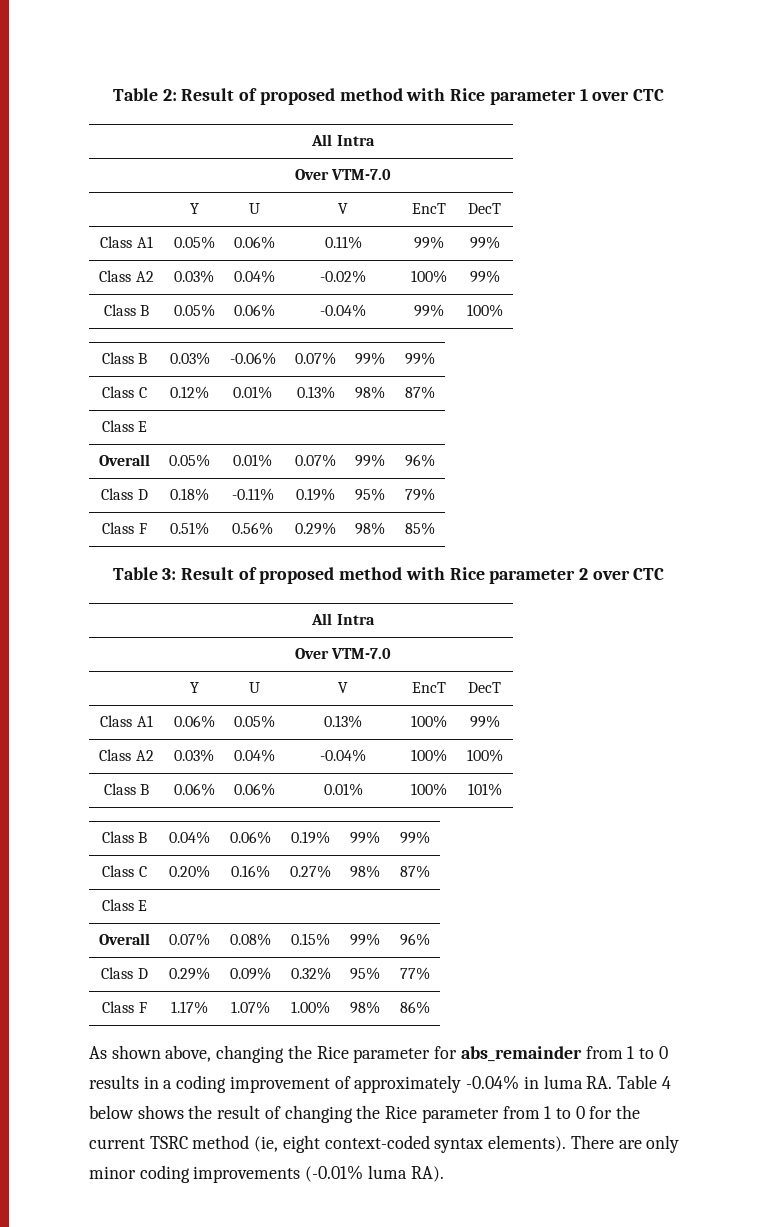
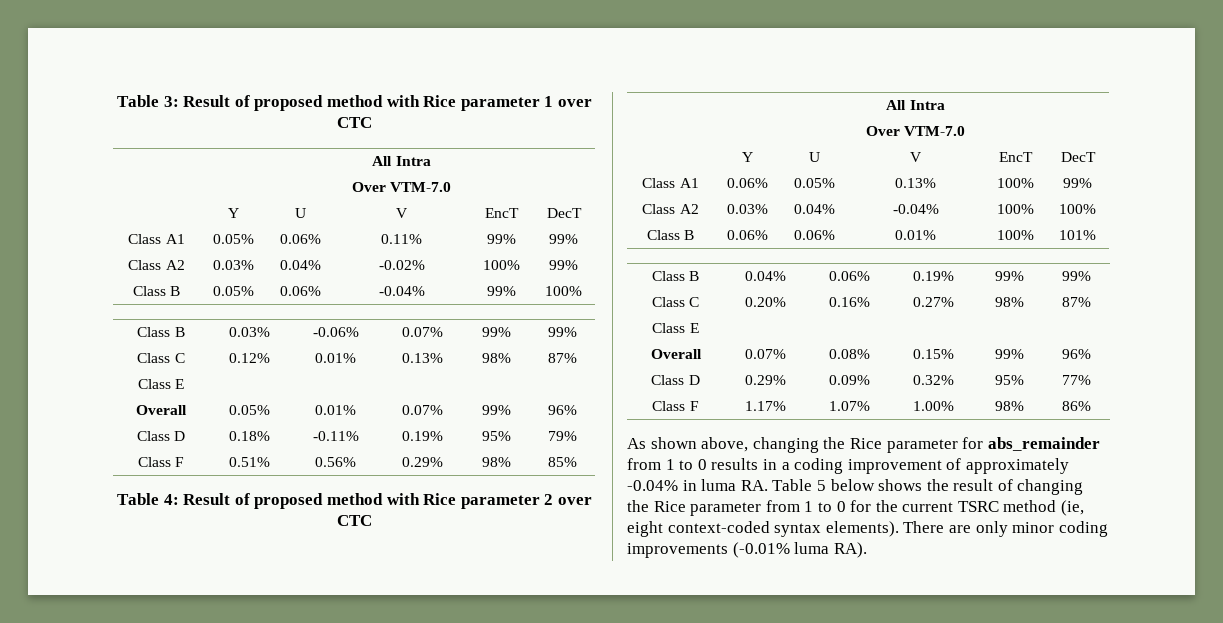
[113,88,177,101] Table 2: -> [117,95,179,107] Table 3:
[162,568,177,580] 3: -> [163,494,179,505] 4:
[661,1076,671,1089] 4 -> [816,480,826,491] 5

